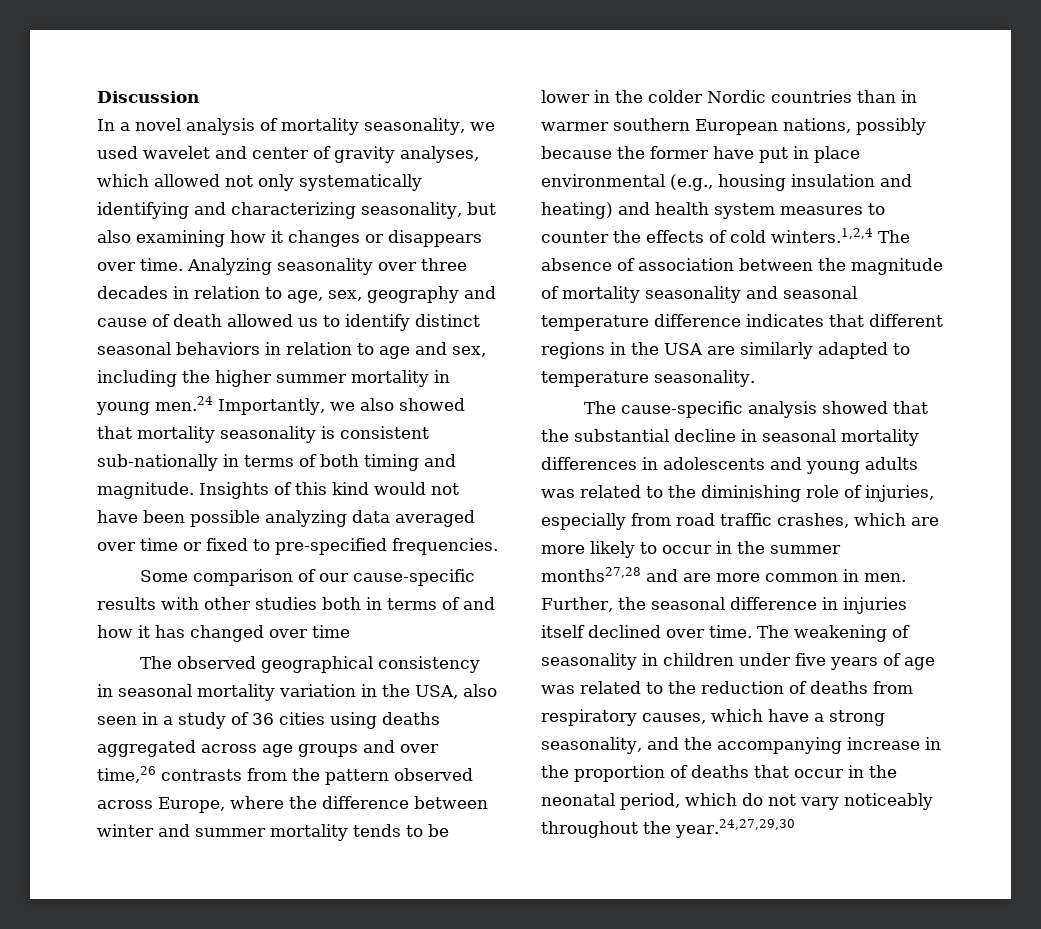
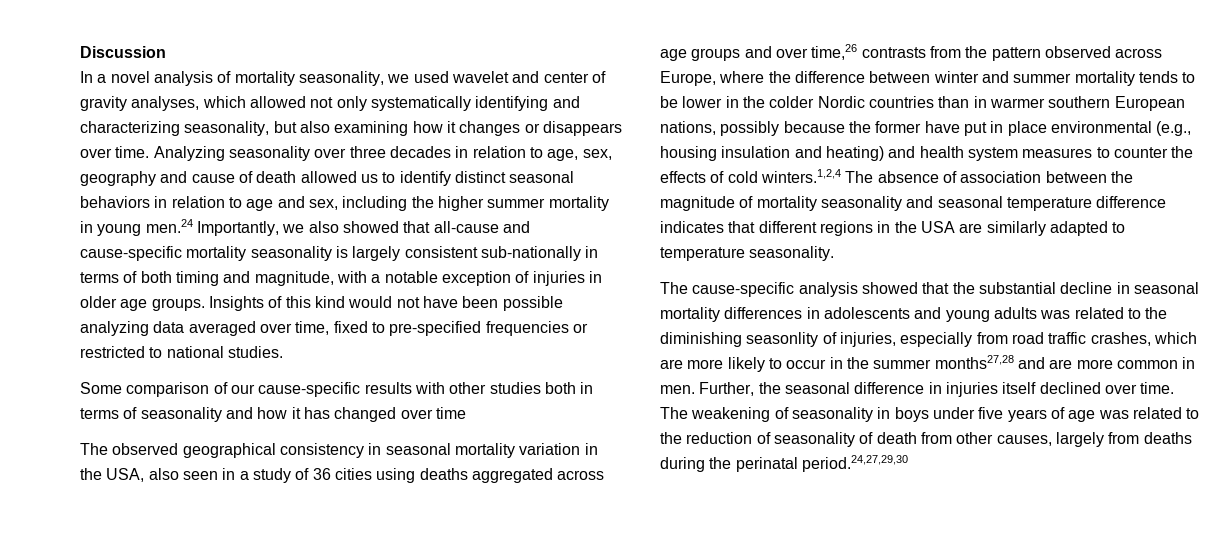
(132, 432) none -> [433,221,530,233] [80,246,182,261] all-cause and cause-specific
(335, 432) none -> [352,246,401,261] largely
[97,482,194,499] magnitude. -> [254,271,602,286] [80,296,205,311] magnitude, with a notable exception of injuries in older age groups.
[140,538,202,551] time or -> [295,321,330,335] time,
[392,538,498,555] frequencies. -> [485,321,588,336] [80,346,283,358] frequencies or restricted to national studies.
(460, 603) none -> [140,407,222,422] seasonality
[806,485,839,498] role -> [746,332,819,347] seasonlity
[663,653,734,666] children -> [894,407,929,422] boys
[810,681,913,694] [541,709,885,726] [541,737,941,754] [541,765,897,782] [541,793,933,810] [541,819,795,838] deaths from respiratory causes, which have a strong seasonality, and the accompanying increase in the proportion of deaths that occur in the neonatal period, which do not vary noticeably throughout the year.24,27,29,30 -> [773,432,1192,447] [660,455,908,472] seasonality of death from other causes, largely from deaths during the perinatal period.24,27,29,30

